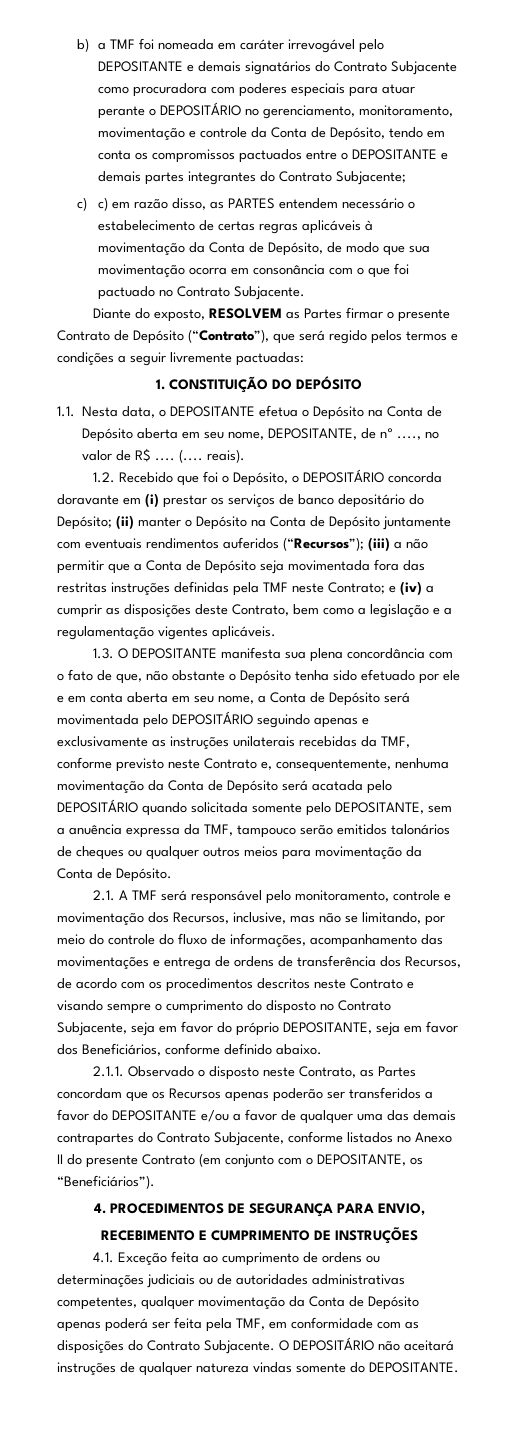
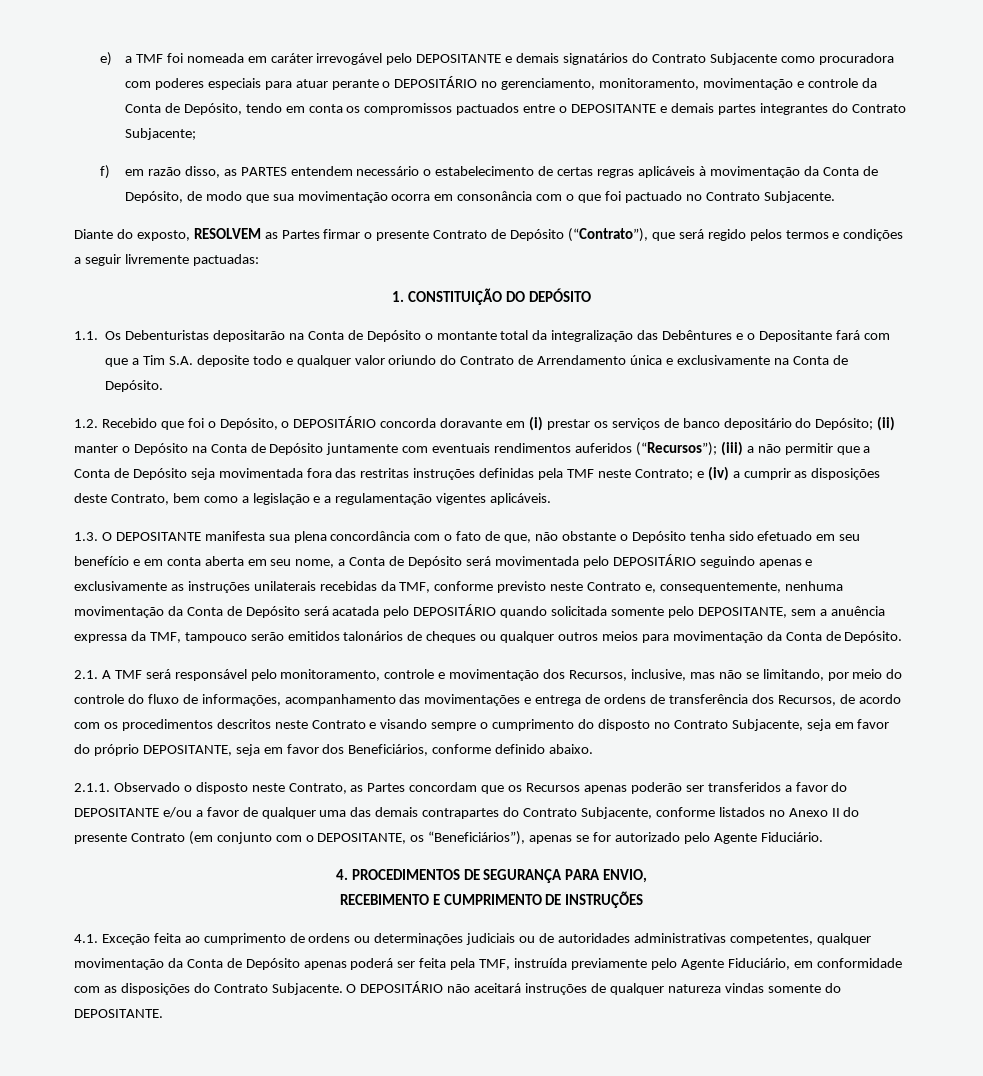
[77,38,90,52] b) -> [99,52,112,66] e)
[77,197,108,211] c) c) -> [99,165,110,179] f)
[82,405,443,420] [82,428,440,442] [82,448,246,463] Nesta data, o DEPOSITANTE efetua o Depósito na Conta de Depósito aberta em seu nome, DEPOSITANTE, de nº ...., no valor de R$ .... (.... reais). -> [105,330,890,342] [105,355,848,367] [105,380,164,392] Os Debenturistas depositarão na Conta de Depósito o montante total da integralização das Debêntures e o Depositante fará com que a Tim S.A. deposite todo e qualquer valor oriundo do Contrato de Arrendamento única e exclusivamente na Conta de Depósito.
[419,670,460,684] por ele -> [816,534,861,541] [74,556,129,566] em seu benefício
[57,1175,155,1189] “Beneficiários”). -> [428,831,823,845] “Beneficiários”), apenas se for autorizado pelo Agente Fiduciário.
(265, 1324) none -> [514,958,790,970] instruída previamente pelo Agente Fiduciário,

